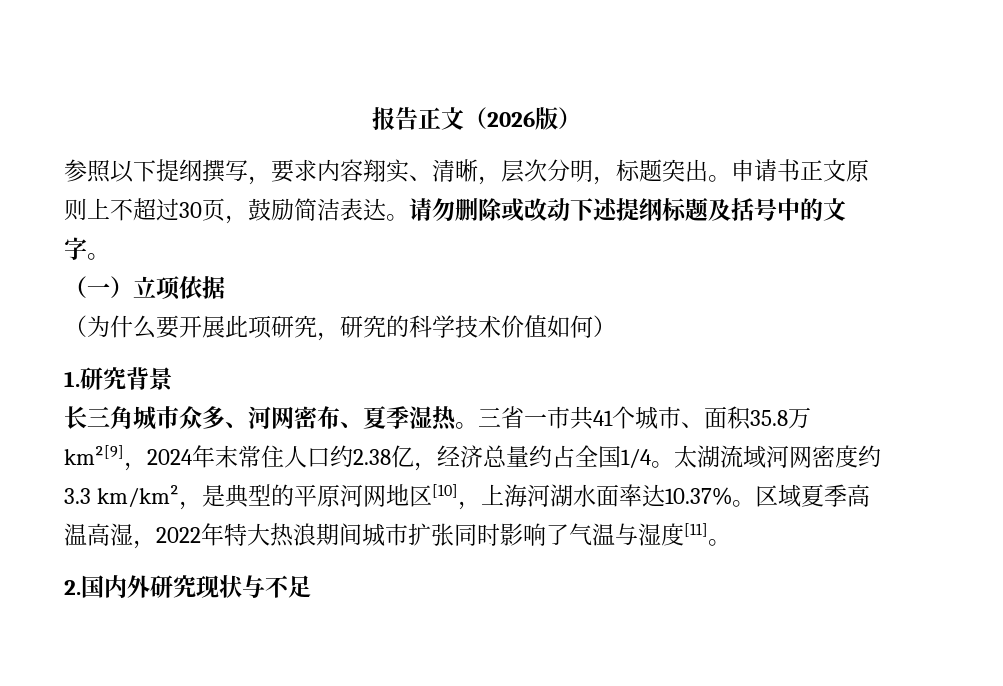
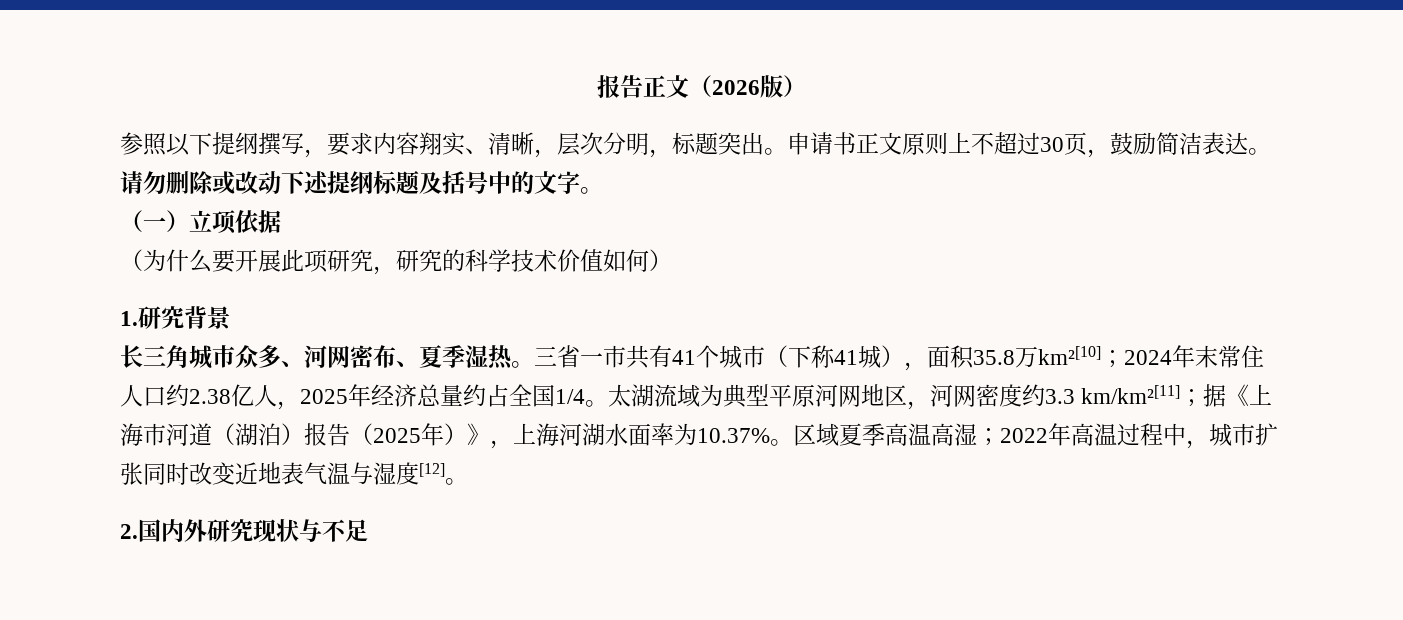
(593, 418) none -> [649,345,672,367] 有
[681,422,704,428] 、 -> [765,345,927,371] （下称41城），
[64,445,147,471] km²[9]， -> [1038,346,1124,368] km²[10]；
[414,462,437,471] ， -> [254,384,371,410] 人，2025年
[766,445,881,468] [64,484,459,510] 河网密度约3.3 km/km²，是典型的平原河网地区[10] -> [700,384,1273,410] [120,423,490,446] 为典型平原河网地区，河网密度约3.3 km/km²[11]；据《上海市河道（湖泊）报告（2025年）》
[642,484,666,507] 达 -> [674,423,697,445] 为
[133,523,362,549] ，2022年特大热浪期间 -> [977,423,1209,449] ；2022年高温过程中，
[500,523,569,546] 影响了 -> [189,462,304,485] 改变近地表
[684,523,708,537] [11] -> [419,463,445,477] [12]

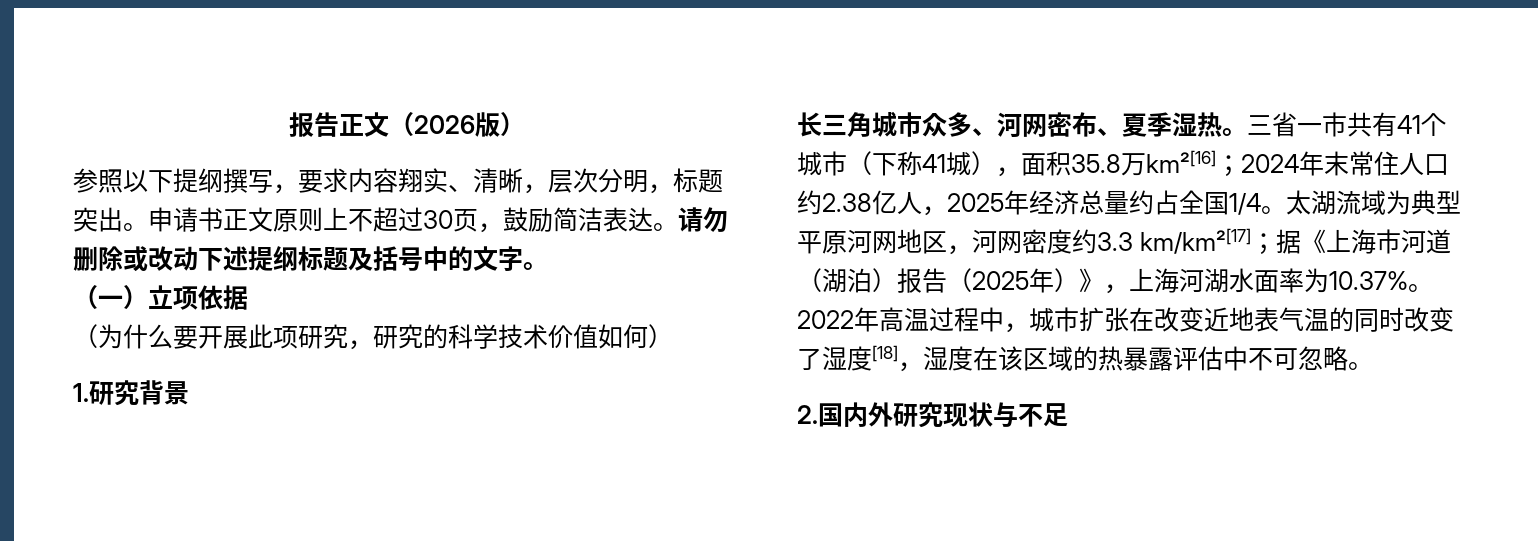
[1038,346,1101,365] km²[10] -> [1146,150,1216,173] km²[16]
[1081,385,1181,404] km/km²[11] -> [1139,228,1251,254] km/km²[17]
[793,423,1000,446] 区域夏季高温高湿； -> (1433, 288) none
[143,462,189,485] 同时 -> [1129,307,1154,332] 在
[350,462,445,485] 与湿度[12] -> [1329,307,1454,332] [797,345,898,371] [898,346,1348,372] 的同时改变了湿度[18]，湿度在该区域的热暴露评估中不可忽略

